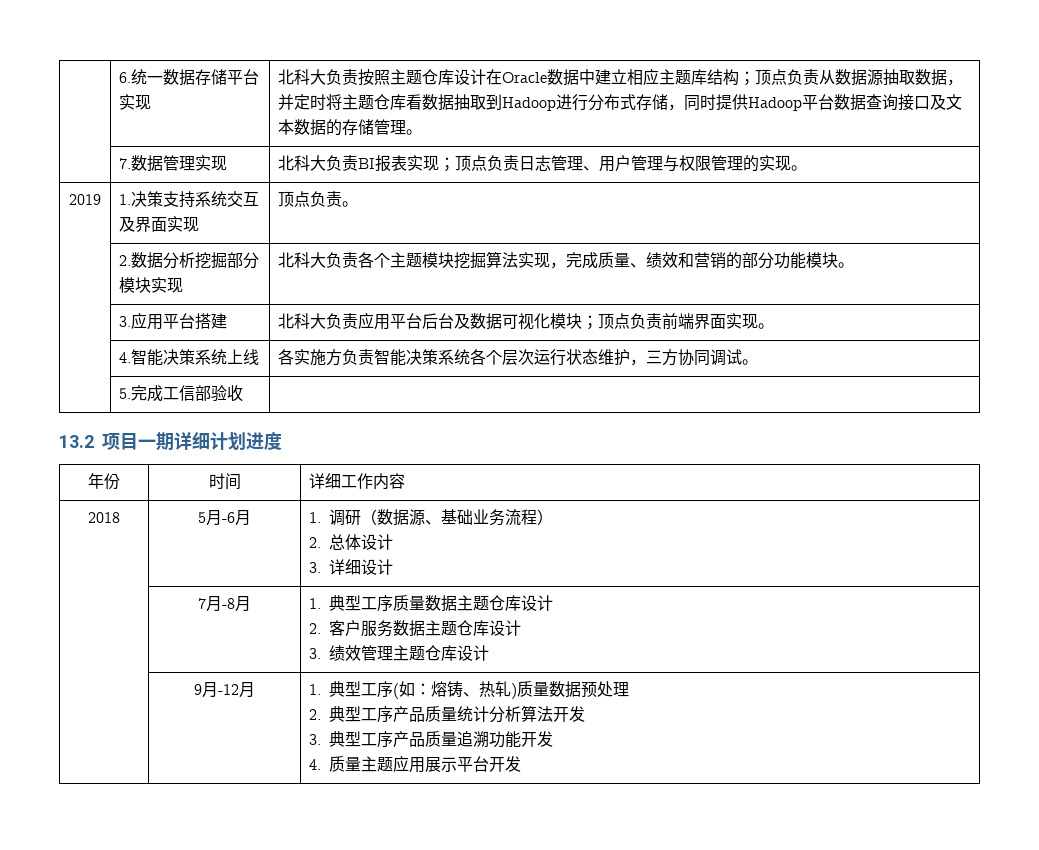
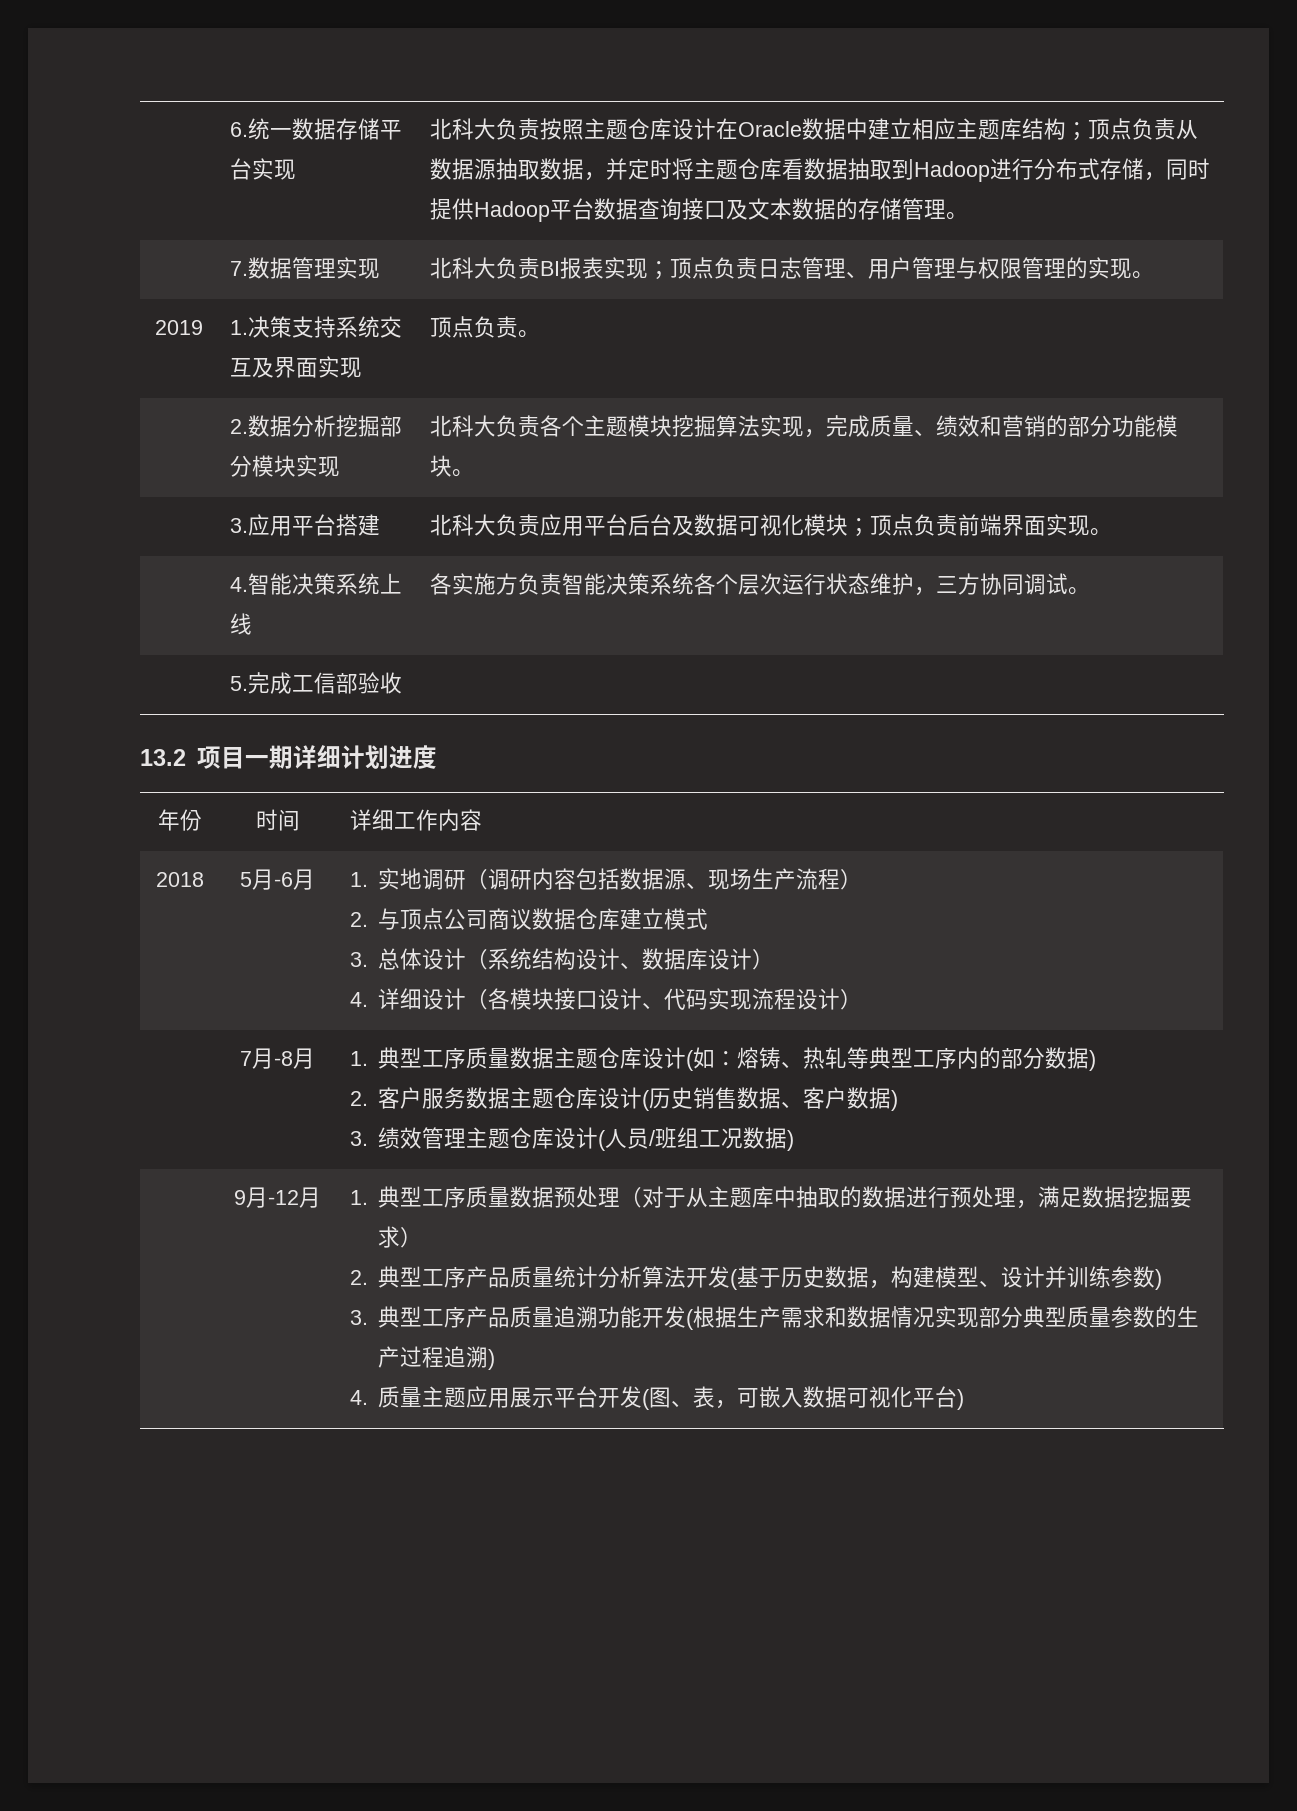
[329,509,554,526] [309,534,394,550] [309,559,394,575] 调研（数据源、基础业务流程） // 2.总体设计 // 3.详细设计 -> [378,868,863,890] [349,908,709,930] [349,948,775,970] [349,988,863,1010] 实地调研（调研内容包括数据源、现场生产流程） // 2.与顶点公司商议数据仓库建立模式 // 3.总体设计（系统结构设计、数据库设计） // 4.详细设计（各模块接口设计、代码实现流程设计）
(554, 603) none -> [686,1047,1097,1071] (如：熔铸、热轧等典型工序内的部分数据)
(522, 628) none -> [642,1087,899,1111] (历史销售数据、客户数据)
(490, 653) none -> [598,1127,795,1151] (人员/班组工况数据)
[393,681,630,699] (如：熔铸、热轧)质量数据预处理 -> [466,1186,1193,1209] [378,1226,423,1248] 质量数据预处理（对于从主题库中抽取的数据进行预处理，满足数据挖掘要求）
(586, 714) none -> [730,1266,1163,1290] (基于历史数据，构建模型、设计并训练参数)
(554, 739) none -> [686,1306,1200,1330] [378,1346,496,1370] (根据生产需求和数据情况实现部分典型质量参数的生产过程追溯)
(522, 764) none -> [642,1386,965,1410] (图、表，可嵌入数据可视化平台)

